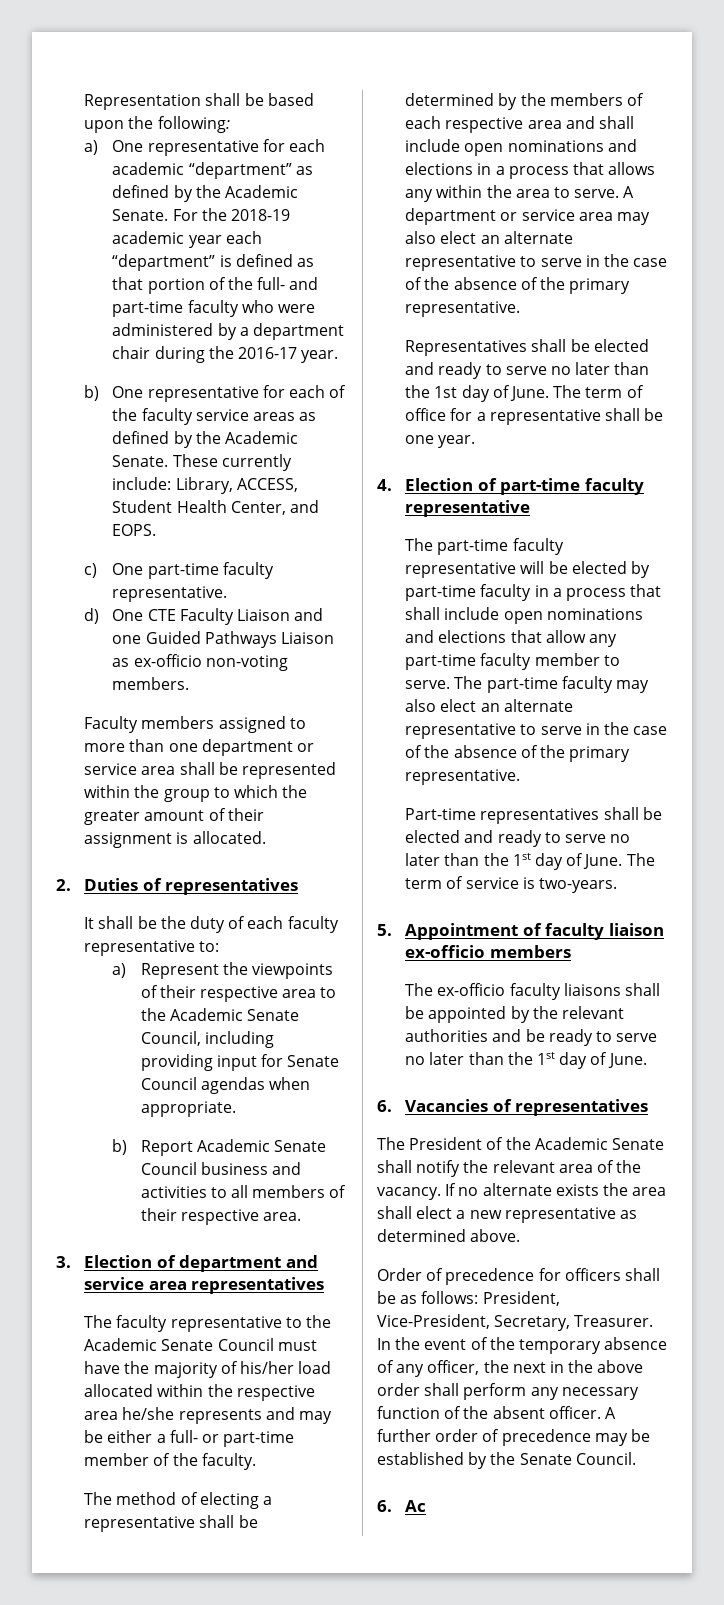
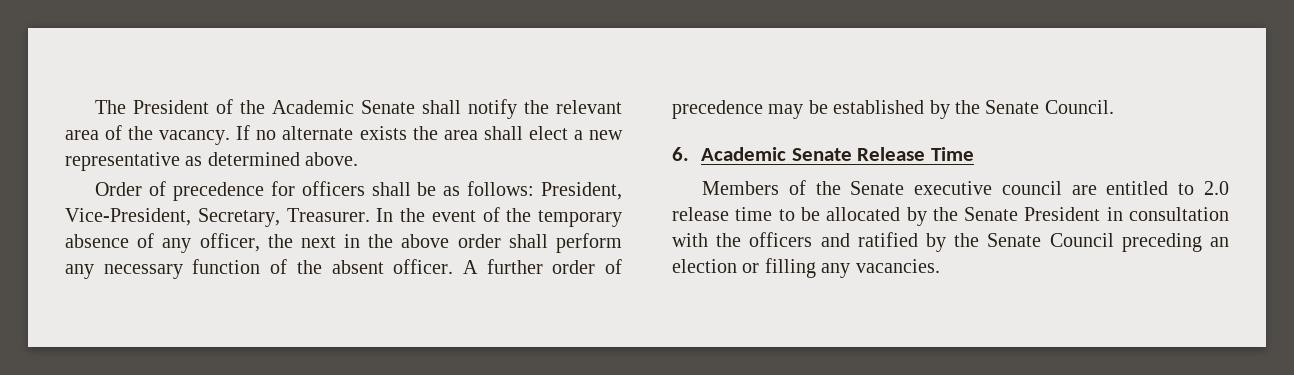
[84,93,314,110] [84,116,230,133] [84,139,325,156] [112,162,313,179] [112,185,298,202] [112,208,290,221] [112,231,262,248] [112,254,314,271] [112,277,319,294] [112,300,315,317] [112,323,344,340] [112,346,339,363] [84,385,347,402] [112,408,317,425] [112,431,298,448] [112,454,292,471] [112,477,298,494] [112,500,319,515] [112,524,157,536] [84,562,274,579] [112,586,228,602] [84,608,324,625] [112,631,334,648] [112,654,288,671] [112,677,190,690] [84,716,306,733] [84,739,314,756] [84,762,336,779] [84,785,308,802] [84,808,264,825] [84,831,266,848] [56,878,299,895] [84,916,339,933] [84,940,220,956] [112,962,334,979] [140,985,337,1002] [140,1008,300,1021] [140,1031,274,1048] [140,1054,340,1071] [140,1077,311,1094] [140,1101,236,1117] [112,1139,327,1156] [140,1162,302,1175] [140,1185,347,1198] [140,1208,302,1225] [56,1255,318,1272] [84,1277,325,1294] [84,1315,331,1332] [84,1338,317,1351] [84,1361,332,1378] [84,1384,315,1401] [84,1407,332,1424] [84,1430,295,1447] [84,1453,256,1470] [84,1492,272,1509] [84,1515,258,1532] [405,93,644,110] [405,116,634,133] [405,139,637,156] [405,162,656,179] [405,185,635,202] [405,208,650,225] [405,231,573,244] [405,254,668,271] [405,277,631,294] [405,301,521,317] [405,339,649,356] [405,362,650,379] [405,385,644,402] [405,408,664,425] [405,435,476,448] [377,478,644,495] [405,500,531,517] [405,538,564,555] [405,561,650,578] [405,584,662,601] [405,607,643,624] [405,630,617,647] [405,653,620,670] [405,676,649,693] [405,699,573,712] [405,722,668,739] [405,745,631,762] [405,769,521,785] [405,807,662,824] [405,830,631,847] [405,853,655,870] [405,876,617,893] [377,923,664,940] [405,945,571,958] [405,983,660,1000] [405,1006,624,1023] [405,1029,658,1046] [405,1052,647,1069] [377,1099,649,1116] Representation shall be based upon the following: // a) One representative for each academic “department” as defined by the Academic Senate. For the 2018-19 academic year each “department” is defined as that portion of the full- and part-time faculty who were administered by a department chair during the 2016-17 year. // b) One representative for each of the faculty service areas as defined by the Academic Senate. These currently include: Library, ACCESS, Student Health Center, and EOPS. // c) One part-time faculty representative. // d) One CTE Faculty Liaison and one Guided Pathways Liaison as ex-officio non-voting members. // Faculty members assigned to more than one department or service area shall be represented within the group to which the greater amount of their assignment is allocated. // 2. Duties of representatives // It shall be the duty of each faculty representative to: // a) Represent the viewpoints of their respective area to the Academic Senate Council, including providing input for Senate Council agendas when appropriate. // b) Report Academic Senate Council business and activities to all members of their respective area. // 3. Election of department and service area representatives // The faculty representative to the Academic Senate Council must have the majority of his/her load allocated within the respective area he/she represents and may be either a full- or part-time member of the faculty. // The method of electing a representative shall be determined by the members of each respective area and shall include open nominations and elections in a process that allows any within the area to serve. A department or service area may also elect an alternate representative to serve in the case of the absence of the primary representative. // Representatives shall be elected and ready to serve no later than the 1st day of June. The term of office for a representative shall be one year. // 4. Election of part-time faculty representative // The part-time faculty representative will be elected by part-time faculty in a process that shall include open nominations and elections that allow any part-time faculty member to serve. The part-time faculty may also elect an alternate representative to serve in the case of the absence of the primary representative. // Part-time representatives shall be elected and ready to serve no later than the 1st day of June. The term of service is two-years. // 5. Appointment of faculty liaison ex-officio members // The ex-officio faculty liaisons shall be appointed by the relevant authorities and be ready to serve no later than the 1st day of June. // 6. Vacancies of representatives // -> (95, 107) none
[405,1500,427,1512] Ac -> [700,147,974,161] [702,180,1229,195] [672,207,1229,226] [672,232,1229,252] [672,258,940,278] Academic Senate Release Time // Members of the Senate executive council are entitled to 2.0 release time to be allocated by the Senate President in consultation with the officers and ratified by the Senate Council preceding an election or filling any vacancies.

